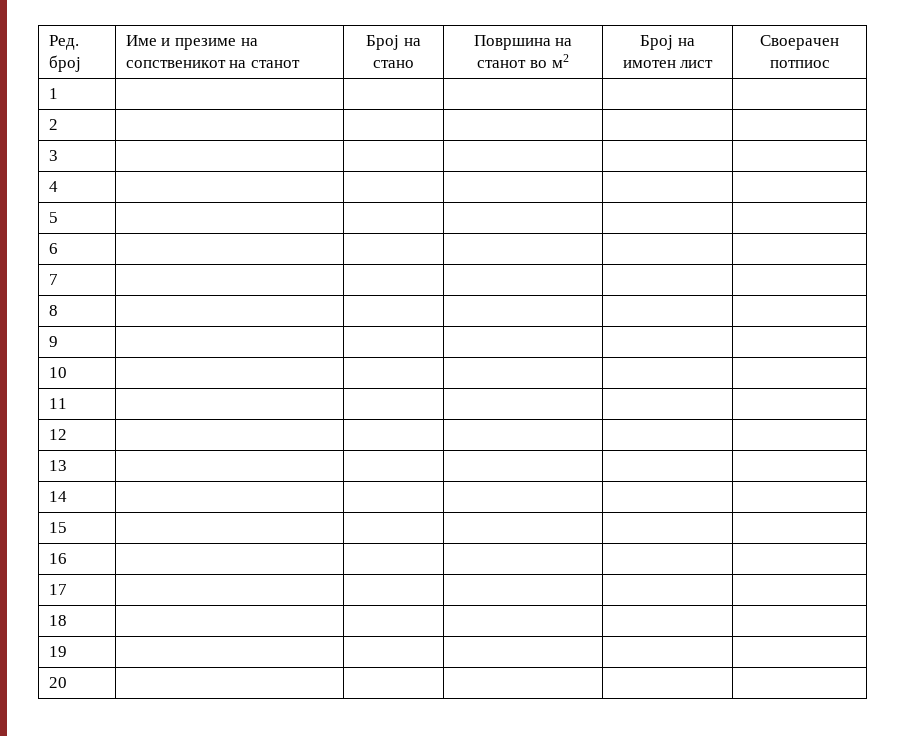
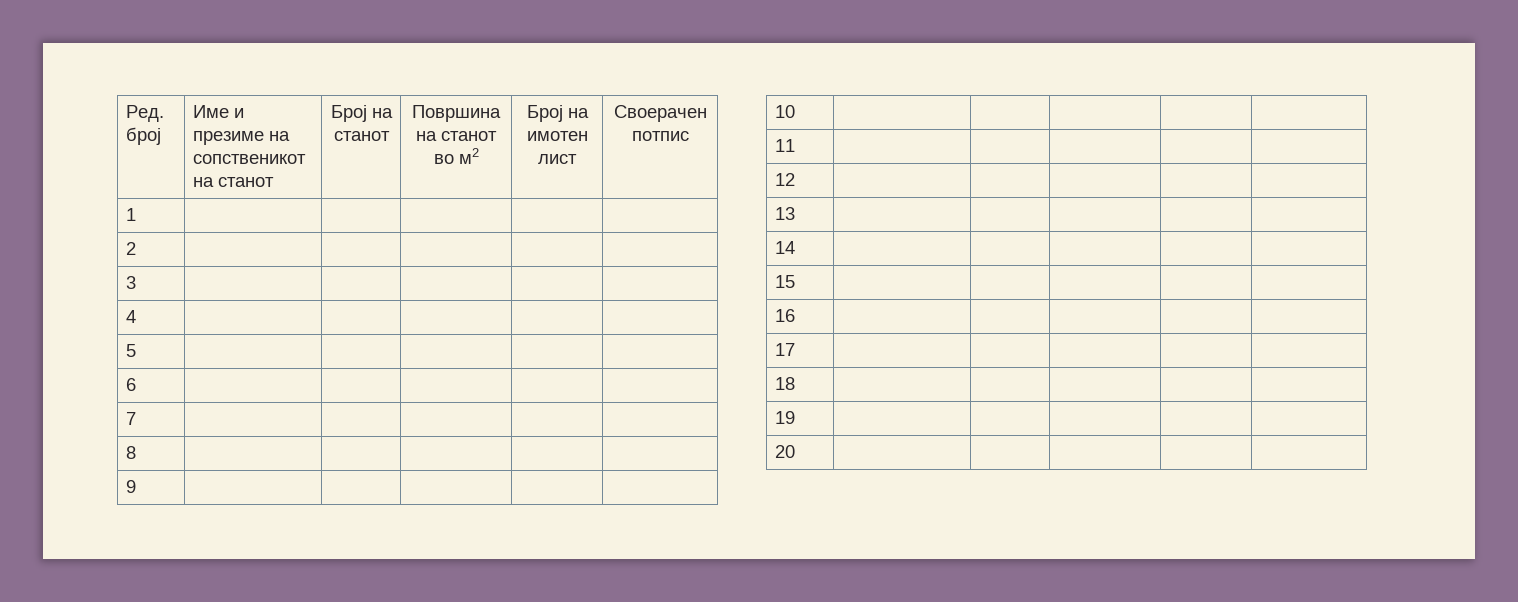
[373,60,414,68] стано -> [333,131,390,141] станот
[769,60,830,68] потпиос -> [631,131,689,141] потпис

